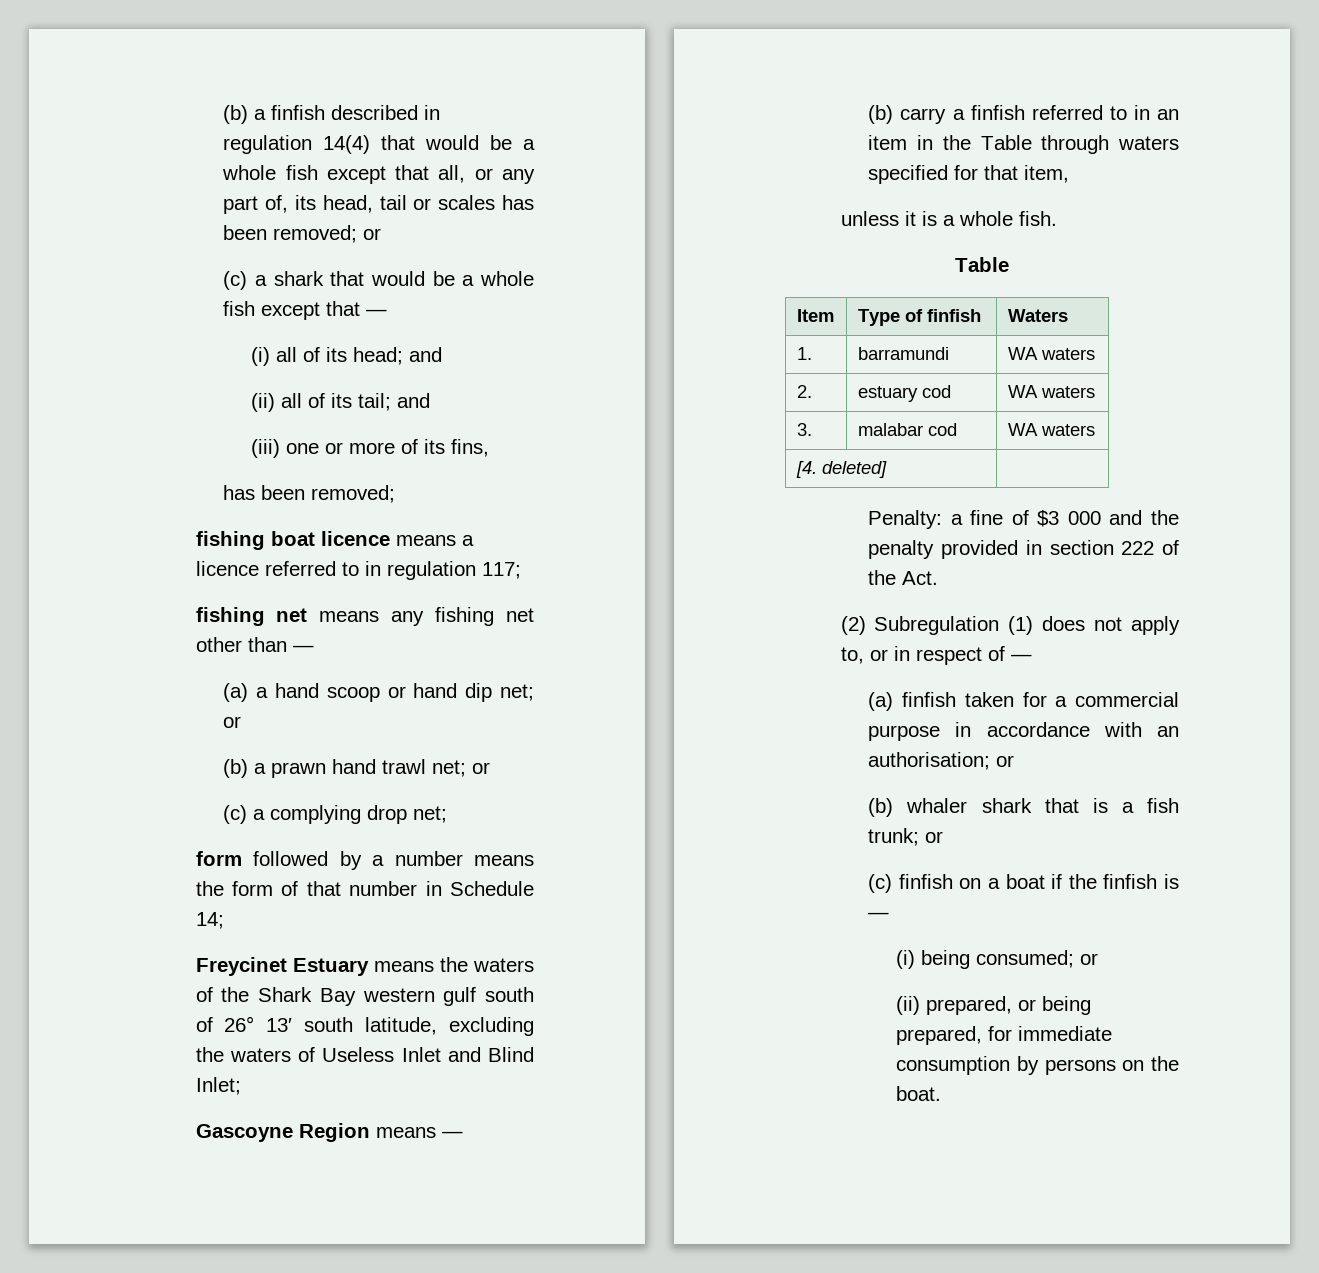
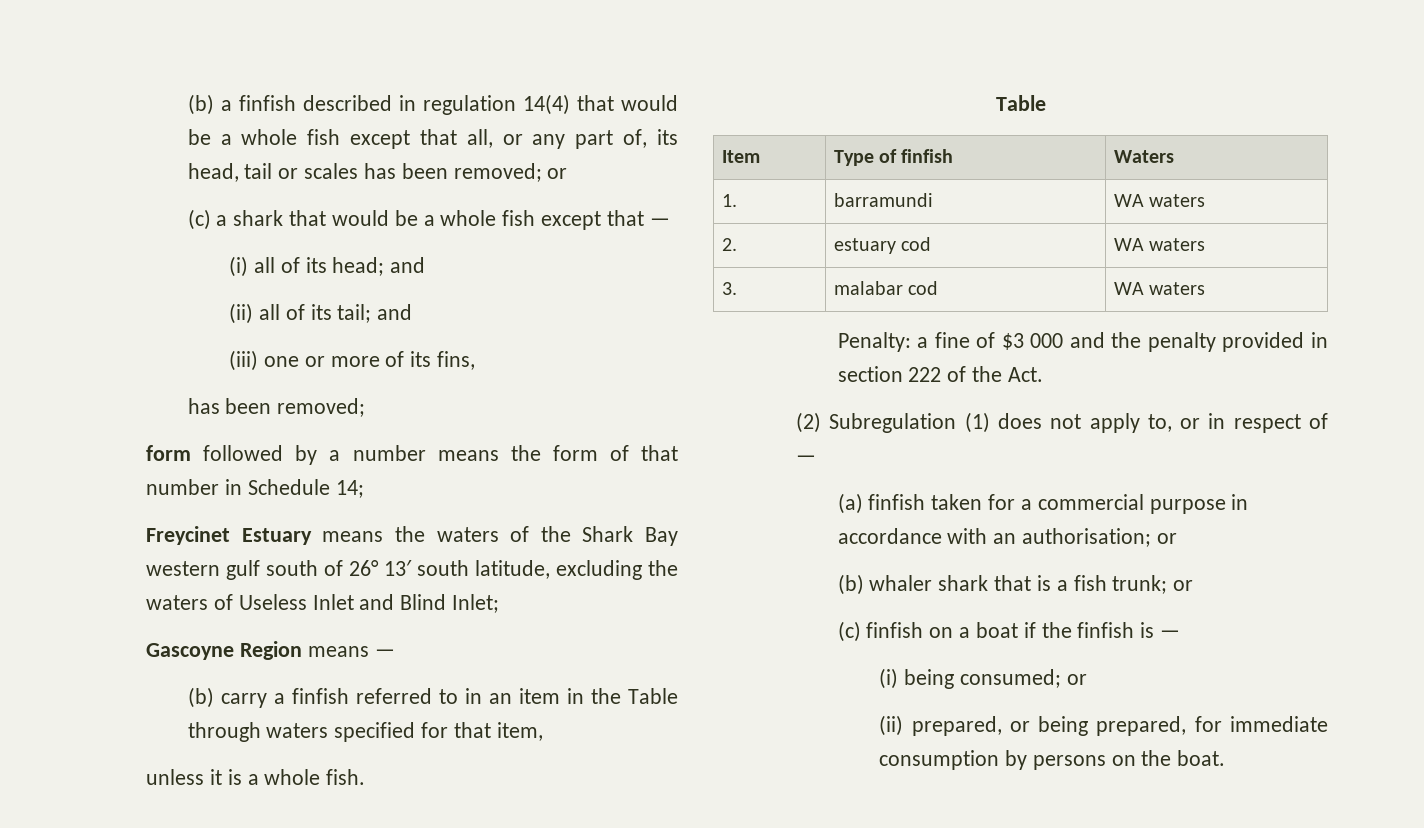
[195,531,474,550] [195,561,521,580] [195,607,534,626] [195,637,314,652] [223,683,534,702] [223,716,242,728] [223,759,491,778] [223,805,448,824] // fishing boat licence means a licence referred to in regulation 117; // fishing net means any fishing net other than — // (a) a hand scoop or hand dip net; or // (b) a prawn hand trawl net; or // (c) a complying drop net; -> (366, 407) none
[795,461,887,478] // [4. deleted] | -> (1205, 288) none

